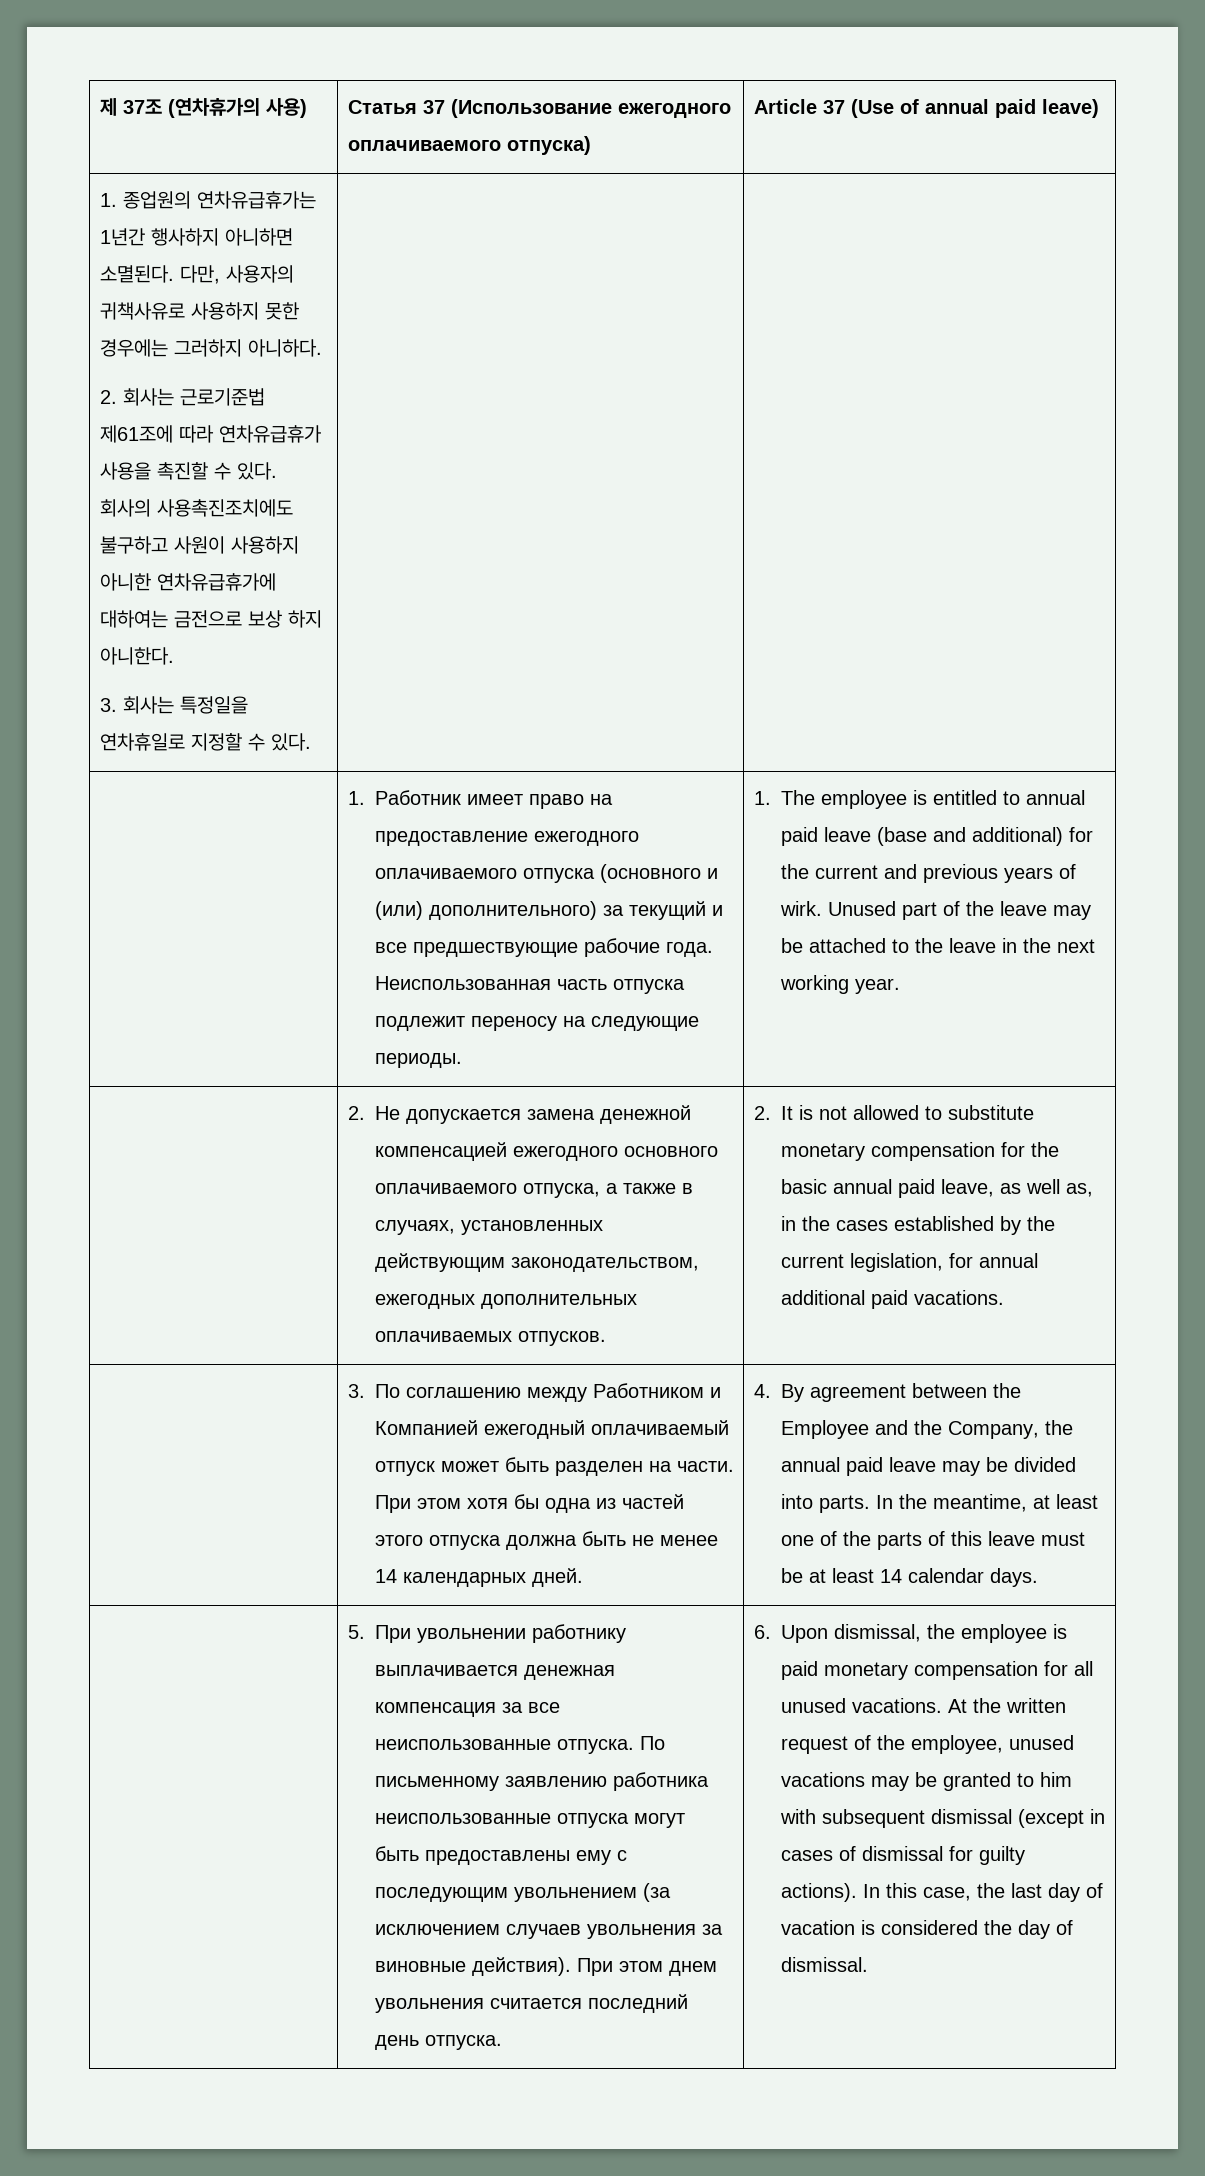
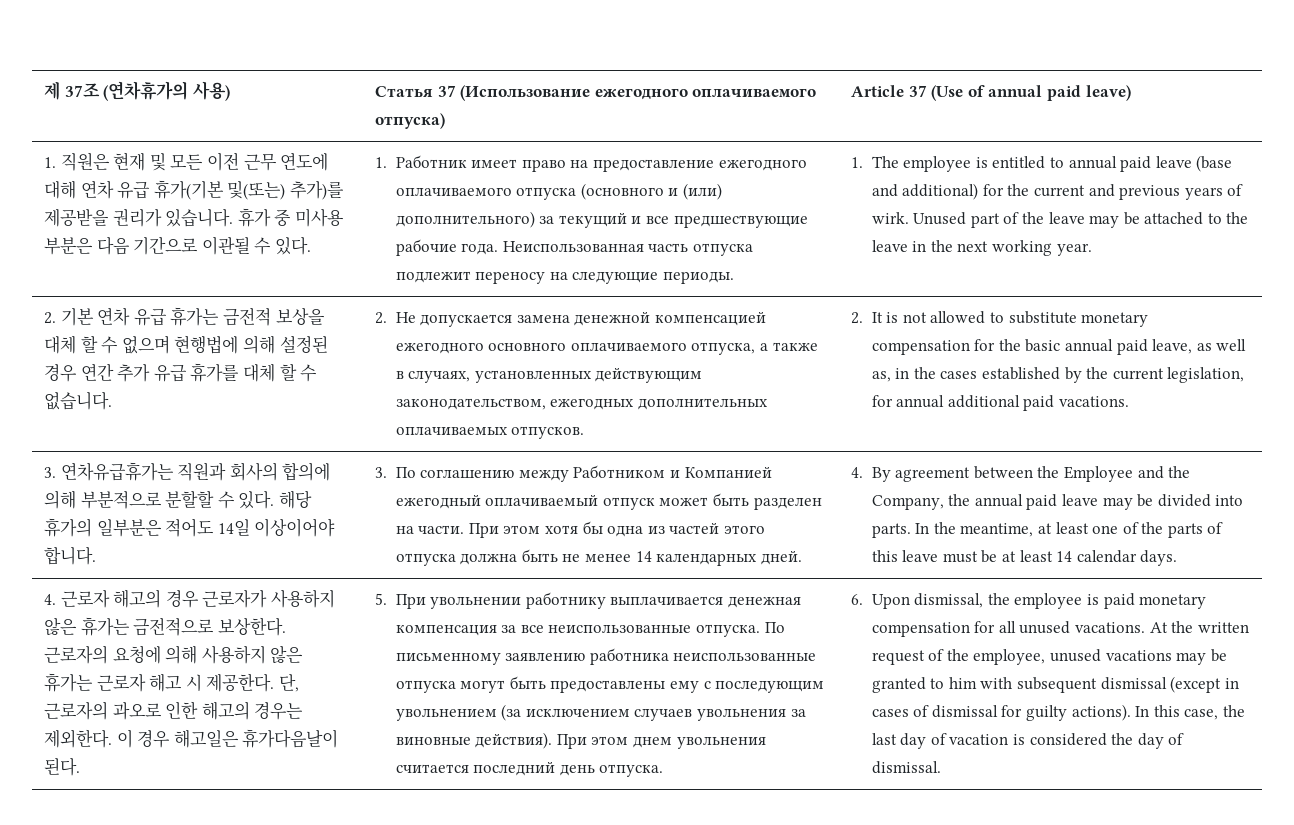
[122,191,316,209] [99,228,293,246] [99,265,294,284] [99,302,299,320] [99,339,322,357] [99,388,265,406] [99,425,321,443] [99,462,277,480] [99,499,293,517] [99,536,299,554] [99,573,276,591] [99,610,322,628] [99,647,174,665] [99,696,248,714] [99,733,311,751] 종업원의 연차유급휴가는 1년간 행사하지 아니하면 소멸된다. 다만, 사용자의 귀책사유로 사용하지 못한 경우에는 그러하지 아니하다. // 2. 회사는 근로기준법 제61조에 따라 연차유급휴가 사용을 촉진할 수 있다. 회사의 사용촉진조치에도 불구하고 사원이 사용하지 아니한 연차유급휴가에 대하여는 금전으로 보상 하지 아니한다. // 3. 회사는 특정일을 연차휴일로 지정할 수 있다. | | // -> [60,152,329,171] [44,180,345,200] [44,208,345,227] [44,236,312,255] 직원은 현재 및 모든 이전 근무 연도에 대해 연차 유급 휴가(기본 및(또는) 추가)를 제공받을 권리가 있습니다. 휴가 중 미사용 부분은 다음 기간으로 이관될 수 있다.
(900, 986) none -> [44,307,325,326] [44,335,328,354] [44,363,318,382] [44,392,113,410] 2. 기본 연차 유급 휴가는 금전적 보상을 대체 할 수 없으며 현행법에 의해 설정된 경우 연간 추가 유급 휴가를 대체 할 수 없습니다.
(1004, 1297) none -> [44,462,331,481] [44,490,313,509] [44,518,336,537] [44,547,97,565] 3. 연차유급휴가는 직원과 회사의 합의에 의해 부분적으로 분할할 수 있다. 해당 휴가의 일부분은 적어도 14일 이상이어야 합니다.
(1038, 1577) none -> [44,589,336,608] [44,617,286,636] [44,645,304,664] [44,673,300,692] [44,701,304,720] [44,729,339,748] [44,758,81,776] 4. 근로자 해고의 경우 근로자가 사용하지 않은 휴가는 금전적으로 보상한다. 근로자의 요청에 의해 사용하지 않은 휴가는 근로자 해고 시 제공한다. 단, 근로자의 과오로 인한 해고의 경우는 제외한다. 이 경우 해고일은 휴가다음날이 된다.

